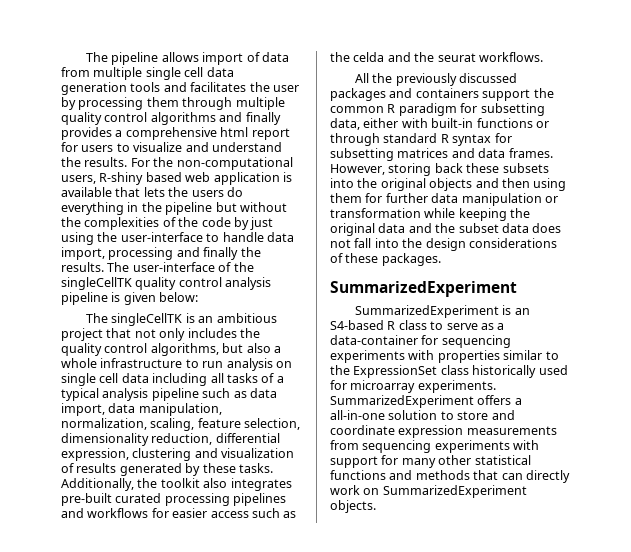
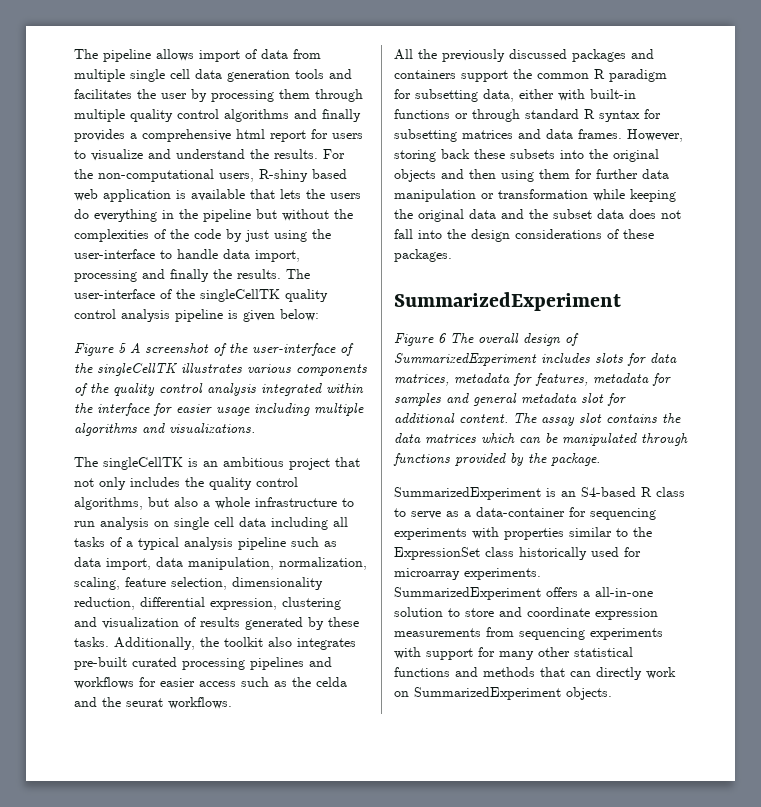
(199, 297) none -> [74,343,354,356] [74,363,367,376] [74,383,364,396] [74,403,364,416] [74,423,255,436] // Figure 5 A screenshot of the user-interface of the singleCellTK illustrates various components of the quality control analysis integrated within the interface for easier usage including multiple algorithms and visualizations.
(517, 289) none -> [394,333,579,346] [394,353,677,366] [394,373,671,386] [394,393,626,406] [394,413,681,426] [394,433,688,446] [393,453,600,466] // Figure 6 The overall design of SummarizedExperiment includes slots for data matrices, metadata for features, metadata for samples and general metadata slot for additional content. The assay slot contains the data matrices which can be manipulated through functions provided by the package.

